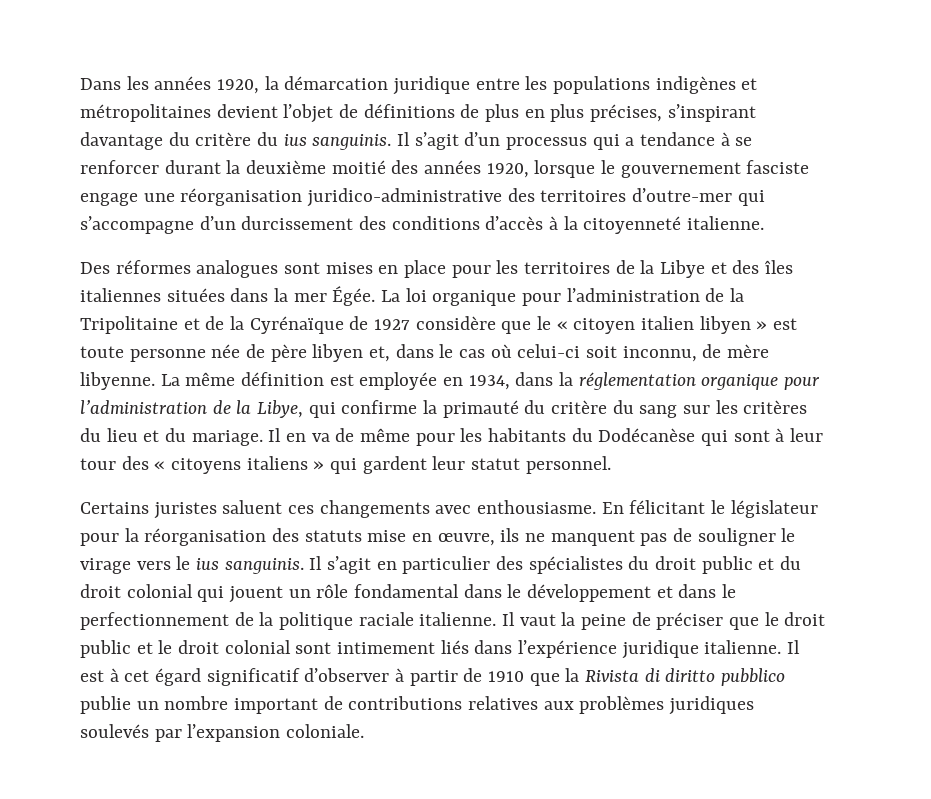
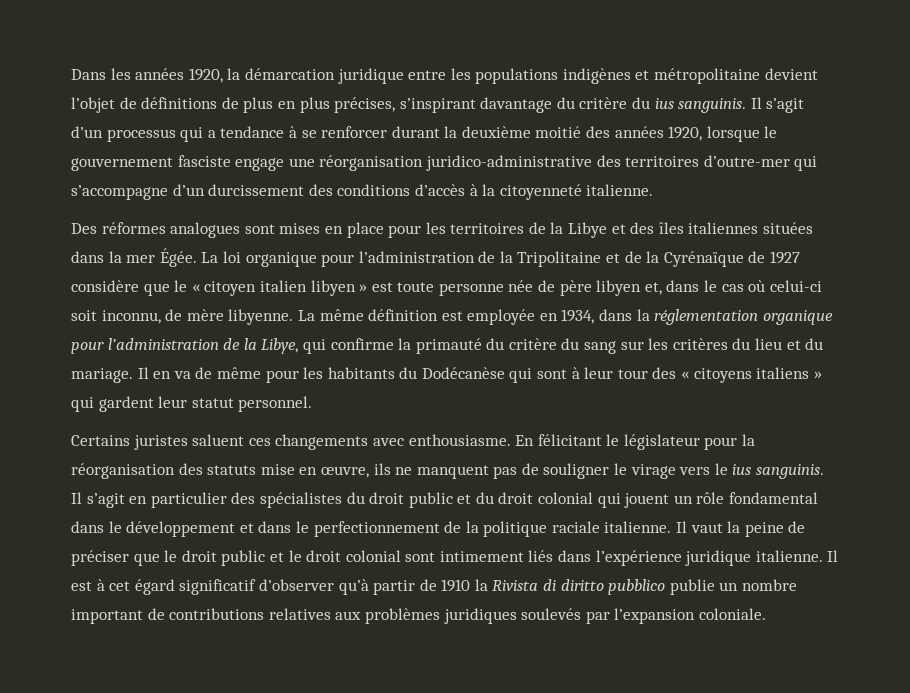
[80,104,211,122] métropolitaines -> [654,68,761,84] métropolitaine
[395,668,405,682] à -> [338,579,369,595] qu’à
[529,673,560,686] que -> (471, 585) none

